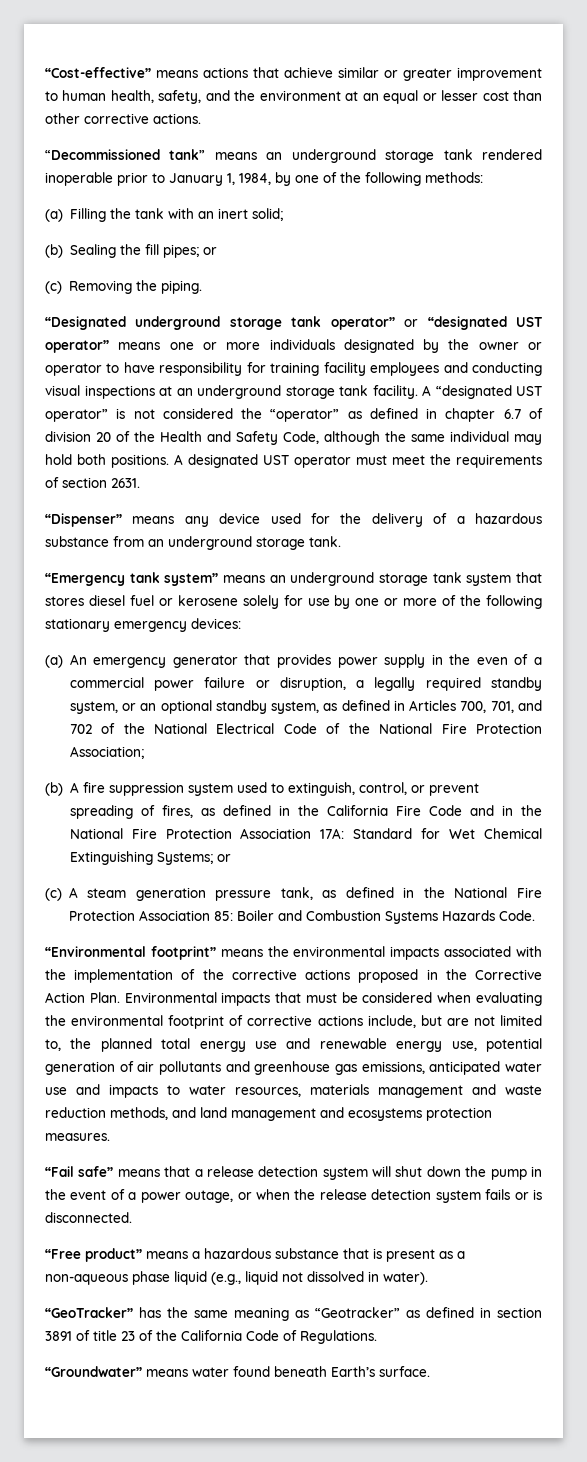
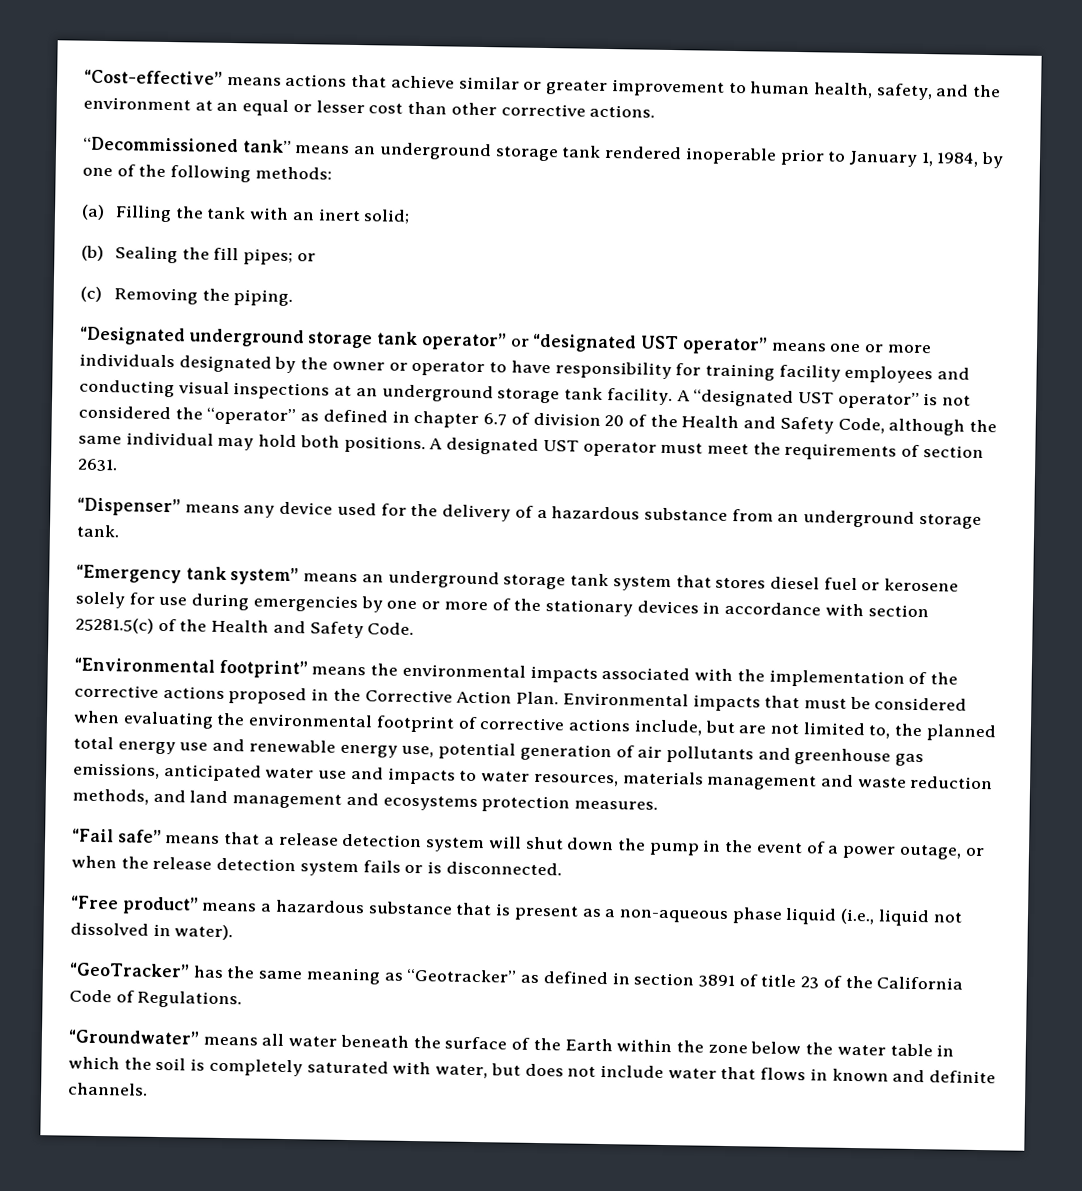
(330, 602) none -> [191,593,358,613] during emergencies
[486,595,543,609] [45,618,241,632] [45,654,542,668] [69,677,542,691] [69,700,542,714] [69,723,542,734] [69,746,144,759] [45,782,479,796] [69,805,542,819] [69,828,542,839] [69,851,231,865] [45,887,542,901] [68,910,495,924] following stationary emergency devices: // (a) An emergency generator that provides power supply in the even of a commercial power failure or disruption, a legally required standby system, or an optional standby system, as defined in Articles 700, 701, and 702 of the National Electrical Code of the National Fire Protection Association; // (b) A fire suppression system used to extinguish, control, or prevent spreading of fires, as defined in the California Fire Code and in the National Fire Protection Association 17A: Standard for Wet Chemical Extinguishing Systems; or // (c) A steam generation pressure tank, as defined in the National Fire Protection Association 85: Boiler and Combustion Systems Hazards -> [544,599,929,618] [75,617,364,639] stationary devices in accordance with section 25281.5(c) of the Health and Safety
[211,1272,241,1285] (e.g., -> [840,908,876,925] (i.e.,
[192,1366,430,1377] water found beneath Earth’s surface. -> [261,1033,955,1057] [68,1056,997,1084] [68,1082,148,1096] all water beneath the surface of the Earth within the zone below the water table in which the soil is completely saturated with water, but does not include water that flows in known and definite channels.

